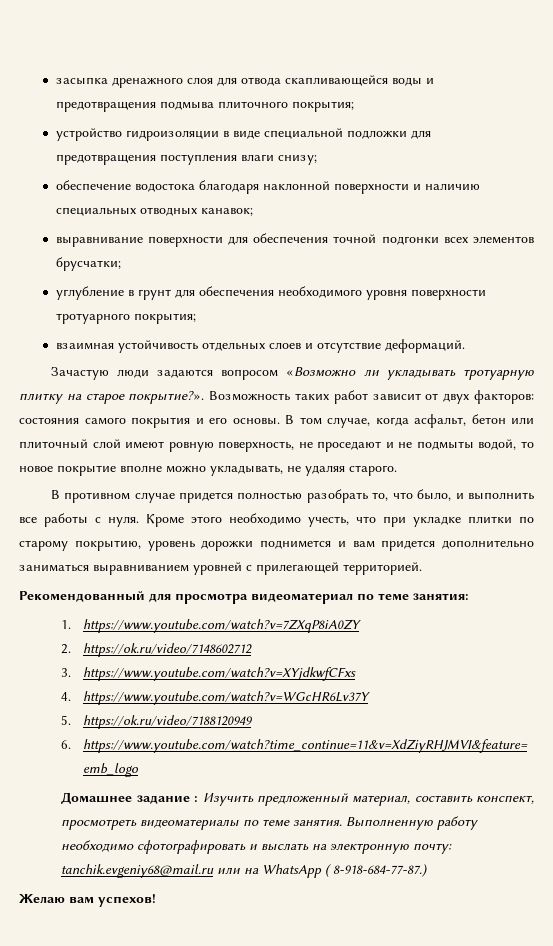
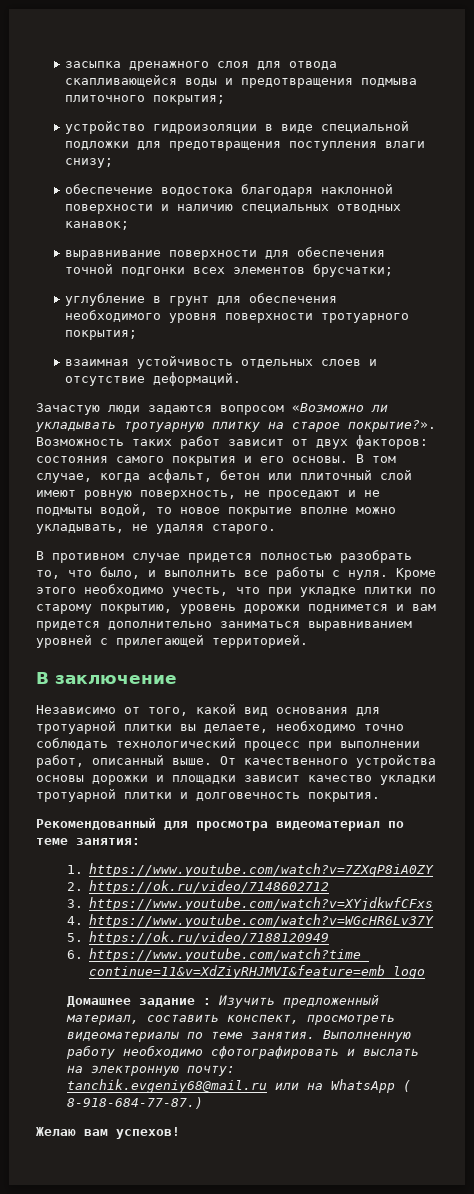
(422, 568) none -> [36,672,177,684] [36,704,380,716] [36,721,404,734] [36,738,420,751] [36,755,436,768] [36,775,436,785] [36,789,380,802] // В заключение // Независимо от того, какой вид основания для тротуарной плитки вы делаете, необходимо точно соблюдать технологический процесс при выполнении работ, описанный выше. От качественного устройства основы дорожки и площадки зависит качество укладки тротуарной плитки и долговечность покрытия.

